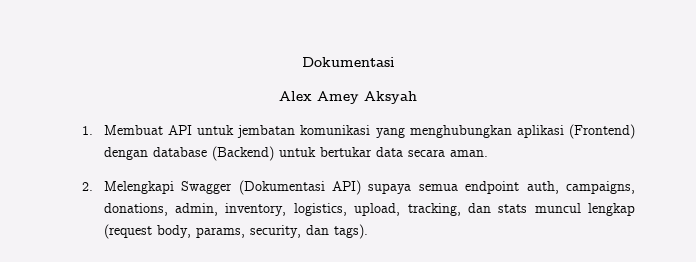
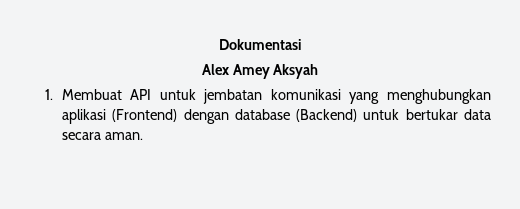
[82,180,635,195] [103,203,635,216] [103,224,368,239] // 2. Melengkapi Swagger (Dokumentasi API) supaya semua endpoint auth, campaigns, donations, admin, inventory, logistics, upload, tracking, dan stats muncul lengkap (request body, params, security, dan tags). -> (143, 136) none

